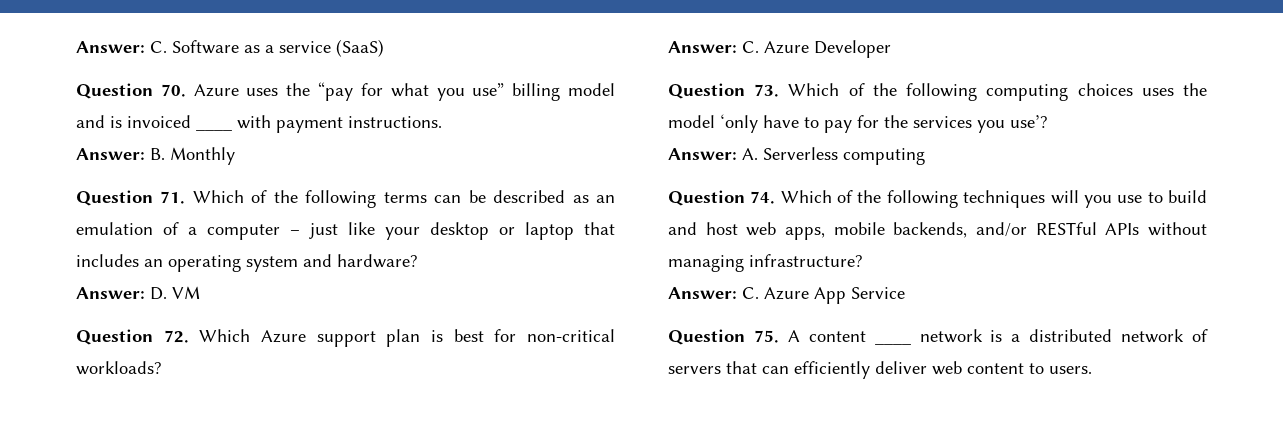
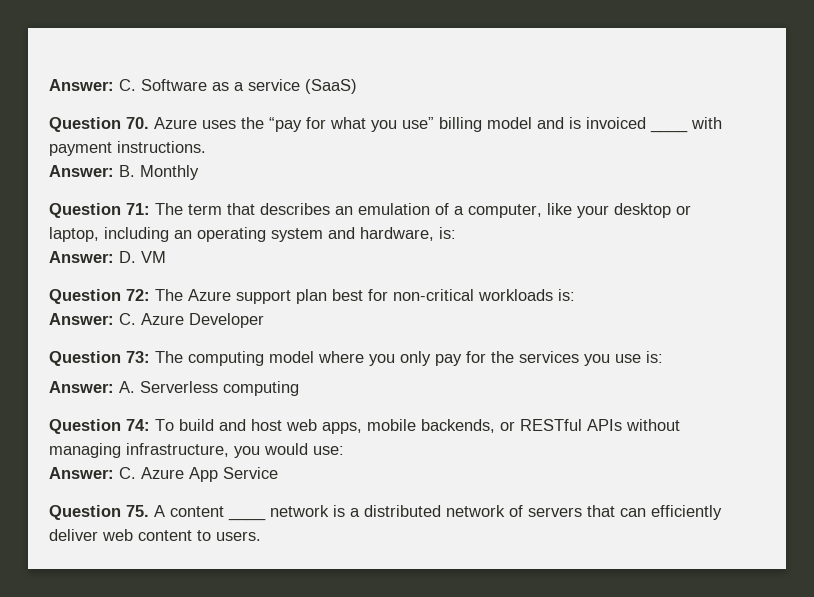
[160,190,589,208] 71. Which of the following terms can be described as -> [126,203,330,215] 71: The term that describes
[207,223,338,240] computer – just -> [468,204,542,218] computer,
[525,222,615,240] [76,254,139,267] laptop that includes -> [49,227,169,242] laptop, including
[337,254,418,268] hardware? -> [360,227,456,241] hardware, is:
[163,329,251,343] 72. Which -> [126,289,183,301] 72: The
[431,330,443,342] is -> (327, 296) none
[76,361,162,375] workloads? -> [478,289,575,301] workloads is:
[754,83,1207,101] [668,114,819,133] 73. Which of the following computing choices uses the model ‘only have to -> [126,351,431,366] 73: The computing model where you only
[1010,115,1048,128] use’? -> [615,351,663,363] use is:
[750,190,1163,208] 74. Which of the following techniques will you use to -> [126,419,174,431] 74: To
[976,222,1027,237] and/or -> [500,421,515,431] or
[749,254,863,267] infrastructure? -> [126,443,344,458] infrastructure, you would use:

